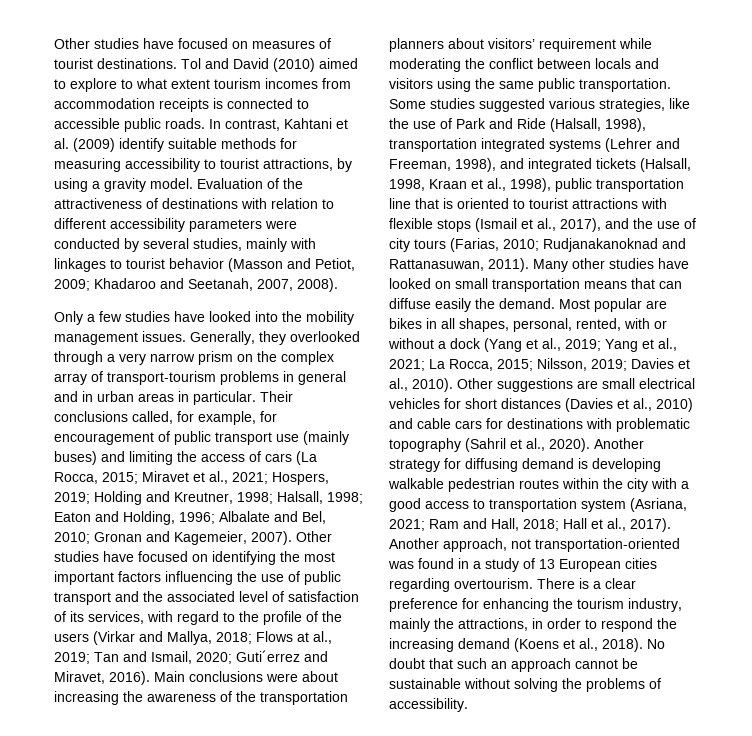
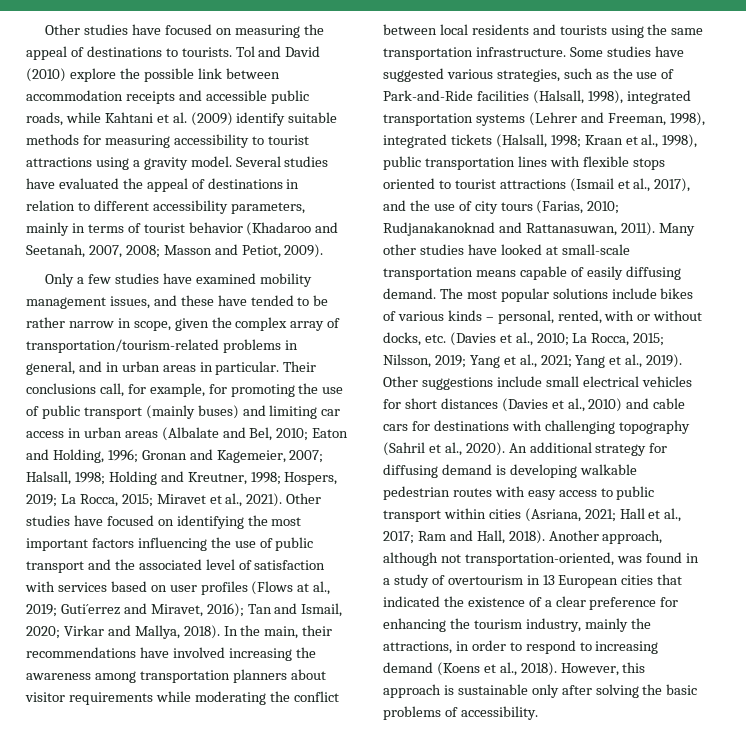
[54,38,331,49] [54,58,358,72] [54,78,351,92] [54,98,309,112] [54,118,280,132] Other studies have focused on measures of tourist destinations. Tol and David (2010) aimed to explore to what extent tourism incomes from accommodation receipts is connected to accessible public roads. In contrast, -> [45,24,324,38] [26,46,321,60] [26,68,280,82] [26,90,309,104] [26,112,101,126] Other studies have focused on measuring the appeal of destinations to tourists. Tol and David (2010) explore the possible link between accommodation receipts and accessible public roads, while
[263,158,352,172] attractions, by -> [26,157,92,167] attractions
[197,178,303,189] [54,198,267,209] Evaluation of the attractiveness of destinations with -> [235,156,329,167] [26,178,300,192] Several studies have evaluated the appeal of destinations in
[189,219,297,232] [54,238,316,252] [54,258,355,272] [54,278,338,292] parameters were conducted by several studies, mainly with linkages to tourist behavior (Masson and Petiot, 2009; Khadaroo and Seetanah, 2007, 2008). -> [230,202,305,214] [26,222,339,236] [26,244,324,258] parameters, mainly in terms of tourist behavior (Khadaroo and Seetanah, 2007, 2008; Masson and Petiot, 2009).
[209,311,354,325] [54,331,360,345] [54,351,253,365] looked into the mobility management issues. Generally, they overlooked through a very narrow prism on -> [195,273,312,287] [26,295,329,309] [26,317,209,331] examined mobility management issues, and these have tended to be rather narrow in scope, given
[107,371,216,385] transport-tourism -> [26,339,219,353] transportation/tourism-related
[298,371,346,385] general -> [26,361,75,375] general,
[132,411,173,424] called, -> [99,383,124,397] call,
[54,431,299,445] encouragement of public transport use -> [230,383,344,397] [26,405,142,419] promoting the use of public transport
[177,451,317,465] the access of cars (La -> [321,409,341,416] [26,427,349,441] [26,449,324,463] [26,471,338,485] [26,494,76,507] car access in urban areas (Albalate and Bel, 2010; Eaton and Holding, 1996; Gronan and Kagemeier, 2007; Halsall, 1998; Holding and Kreutner, 1998; Hospers, 2019; La
[232,472,329,485] [54,491,363,505] [54,511,326,525] [54,531,292,545] 2021; Hospers, 2019; Holding and Kreutner, 1998; Halsall, 1998; Eaton and Holding, 1996; Albalate and Bel, 2010; Gronan and Kagemeier, 2007). -> [246,493,283,507] 2021).
[54,611,342,625] [54,631,332,645] [54,650,328,664] [54,671,338,685] of its services, with regard to the profile of the users (Virkar and Mallya, 2018; Flows at al., 2019; Tan and Ismail, 2020; Guti´errez and Miravet, 2016). Main conclusions were about -> [25,581,331,595] [26,603,343,617] [26,625,333,639] [26,647,225,658] with services based on user profiles (Flows at al., 2019; Guti´errez and Miravet, 2016); Tan and Ismail, 2020; Virkar and Mallya, 2018). In the main, their recommendations have involved
[220,691,256,702] of the -> [94,671,136,683] among
[488,38,616,52] visitors’ requirement -> [25,692,153,705] visitor requirements
[595,58,659,69] [389,78,433,89] locals and visitors -> [439,24,607,35] local residents and tourists
[538,78,671,92] public transportation. -> [383,47,566,60] transportation infrastructure.
(475, 103) none -> [654,46,684,57] have
[669,98,690,109] [389,118,646,132] [389,138,545,152] like the use of Park and Ride (Halsall, 1998), transportation integrated -> [563,68,675,79] [383,90,691,104] [383,113,473,126] such as the use of Park-and-Ride facilities (Halsall, 1998), integrated transportation
[500,158,524,169] and -> (705, 119) none
[389,179,425,191] 1998, -> [550,135,581,148] 1998;
[389,198,453,209] line that is -> [517,156,665,170] lines with flexible stops
[641,198,667,209] [389,218,471,232] with flexible stops -> (566, 184) none
[435,278,682,292] [389,298,667,312] [389,318,509,332] on small transportation means that can diffuse easily the demand. Most popular are bikes in all shapes, -> [545,244,630,255] [383,266,681,280] [383,288,694,302] [383,310,494,321] at small-scale transportation means capable of easily diffusing demand. The most popular solutions include bikes of various kinds –
[438,338,561,352] a dock (Yang et al., -> [383,332,665,346] [383,354,431,368] docks, etc. (Davies et al., 2010; La Rocca, 2015; Nilsson,
[429,358,690,371] [389,378,453,392] La Rocca, 2015; Nilsson, 2019; Davies et al., 2010). -> [575,354,683,368] Yang et al., 2019).
[577,380,598,389] are -> [496,376,542,387] include
[616,418,690,432] problematic -> [544,420,615,434] challenging
[594,438,644,449] Another -> [508,442,592,453] An additional
[562,478,689,492] [389,498,687,512] [389,518,671,532] [389,538,680,552] within the city with a good access to transportation system (Asriana, 2021; Ram and Hall, 2018; Hall et al., 2017). Another approach, not transportation-oriented -> [494,486,655,500] [383,508,682,522] [383,530,663,544] [383,552,614,566] with easy access to public transport within cities (Asriana, 2021; Hall et al., 2017; Ram and Hall, 2018). Another approach, although not transportation-oriented,
(535, 563) none -> [447,575,540,585] overtourism in
[389,578,589,592] regarding overtourism. There is -> [657,574,683,585] [383,596,542,607] that indicated the existence of
[657,618,677,629] the -> [579,642,592,651] to
[647,639,665,649] [389,658,638,672] [389,678,510,689] No doubt that such an approach cannot be sustainable without -> [560,662,646,676] [383,684,592,698] However, this approach is sustainable only after
(582, 683) none -> [666,684,698,695] basic

